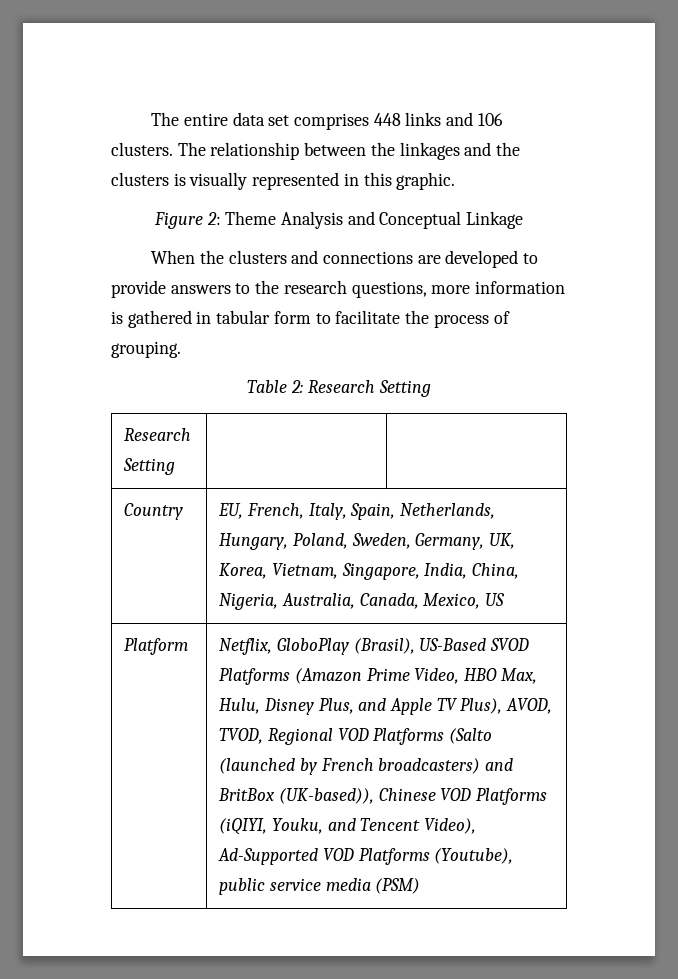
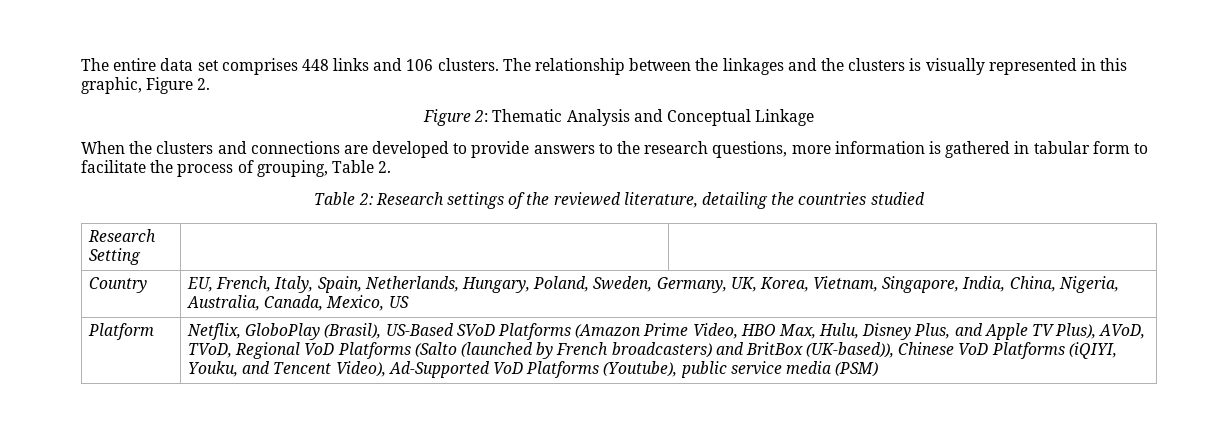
[396,172,456,190] graphic. -> [81,77,211,94] graphic, Figure 2.
[225,211,277,225] Theme -> [492,109,563,122] Thematic
[111,341,181,358] grouping. -> [256,160,392,177] grouping, Table 2.
[378,380,431,397] Setting -> [447,192,925,209] settings of the reviewed literature, detailing the countries studied
[489,638,529,651] SVOD -> [456,324,495,336] SVoD
[506,698,553,714] [219,728,369,745] AVOD, TVOD, Regional VOD -> [1099,324,1146,339] [188,342,335,359] AVoD, TVoD, Regional VoD
[440,788,472,801] VOD -> [958,343,989,355] VoD
[322,848,354,861] VOD -> [493,362,524,374] VoD

